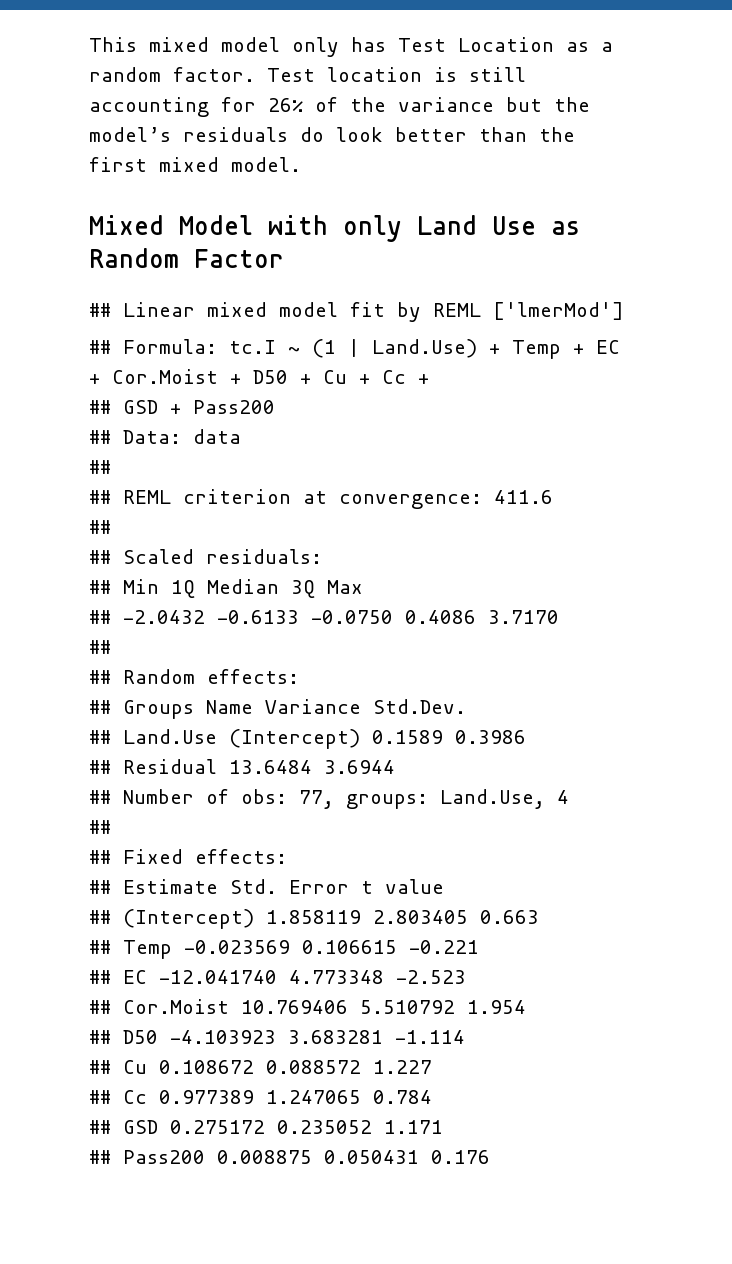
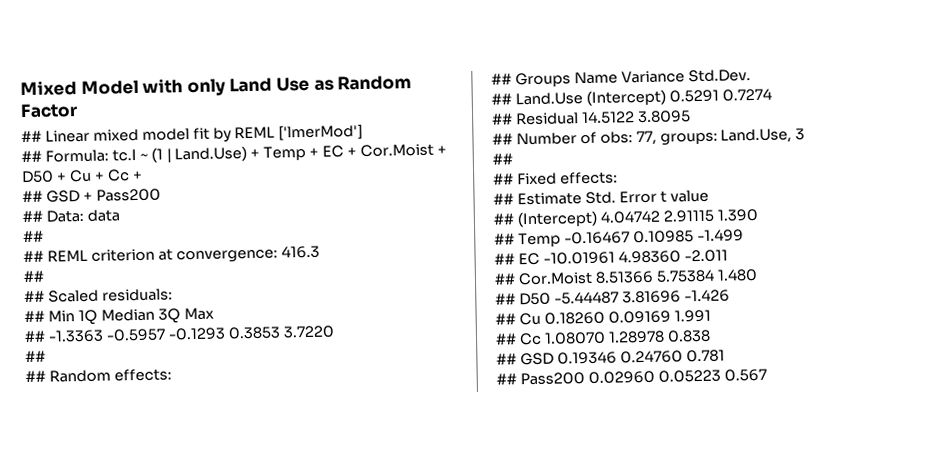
[89,37,613,57] [89,67,526,82] [89,97,590,117] [89,127,575,142] [89,157,301,172] This mixed model only has Test Location as a random factor. Test location is still accounting for 26% of the variance but the model’s residuals do look better than the first mixed model. // -> (20, 88) none
[494,490,553,504] 411.6 -> [280,245,320,259] 416.3
[123,610,559,624] -2.0432 -0.6133 -0.0750 0.4086 3.7170 -> [47,325,334,343] -1.3363 -0.5957 -0.1293 0.3853 3.7220
[372,730,526,744] 0.1589 0.3986 -> [668,88,772,103] 0.5291 0.7274
[229,760,395,774] 13.6484 3.6944 -> [581,110,691,125] 14.5122 3.8095
[557,790,569,804] 4 -> [795,128,806,141] 3
[266,910,539,924] 1.858119 2.803405 0.663 -> [599,208,758,224] 4.04742 2.91115 1.390
[184,940,479,954] -0.023569 0.106615 -0.221 -> [563,229,744,245] -0.16467 0.10985 -1.499
[159,970,466,984] -12.041740 4.773348 -2.523 -> [542,249,728,265] -10.01961 4.98360 -2.011
[241,1000,526,1014] 10.769406 5.510792 1.954 -> [594,268,758,284] 8.51366 5.75384 1.480
[170,1030,465,1044] -4.103923 3.683281 -1.114 -> [553,289,730,305] -5.44487 3.81696 -1.426
[159,1060,432,1074] 0.108672 0.088572 1.227 -> [543,309,711,325] 0.18260 0.09169 1.991
[159,1090,432,1104] [89,1120,443,1134] 0.977389 1.247065 0.784 // ## GSD 0.275172 0.235052 1.171 -> [543,329,711,345] [496,349,725,366] 1.08070 1.28978 0.838 // ## GSD 0.19346 0.24760 0.781
[217,1150,490,1164] 0.008875 0.050431 0.176 -> [587,368,767,384] 0.02960 0.05223 0.567

